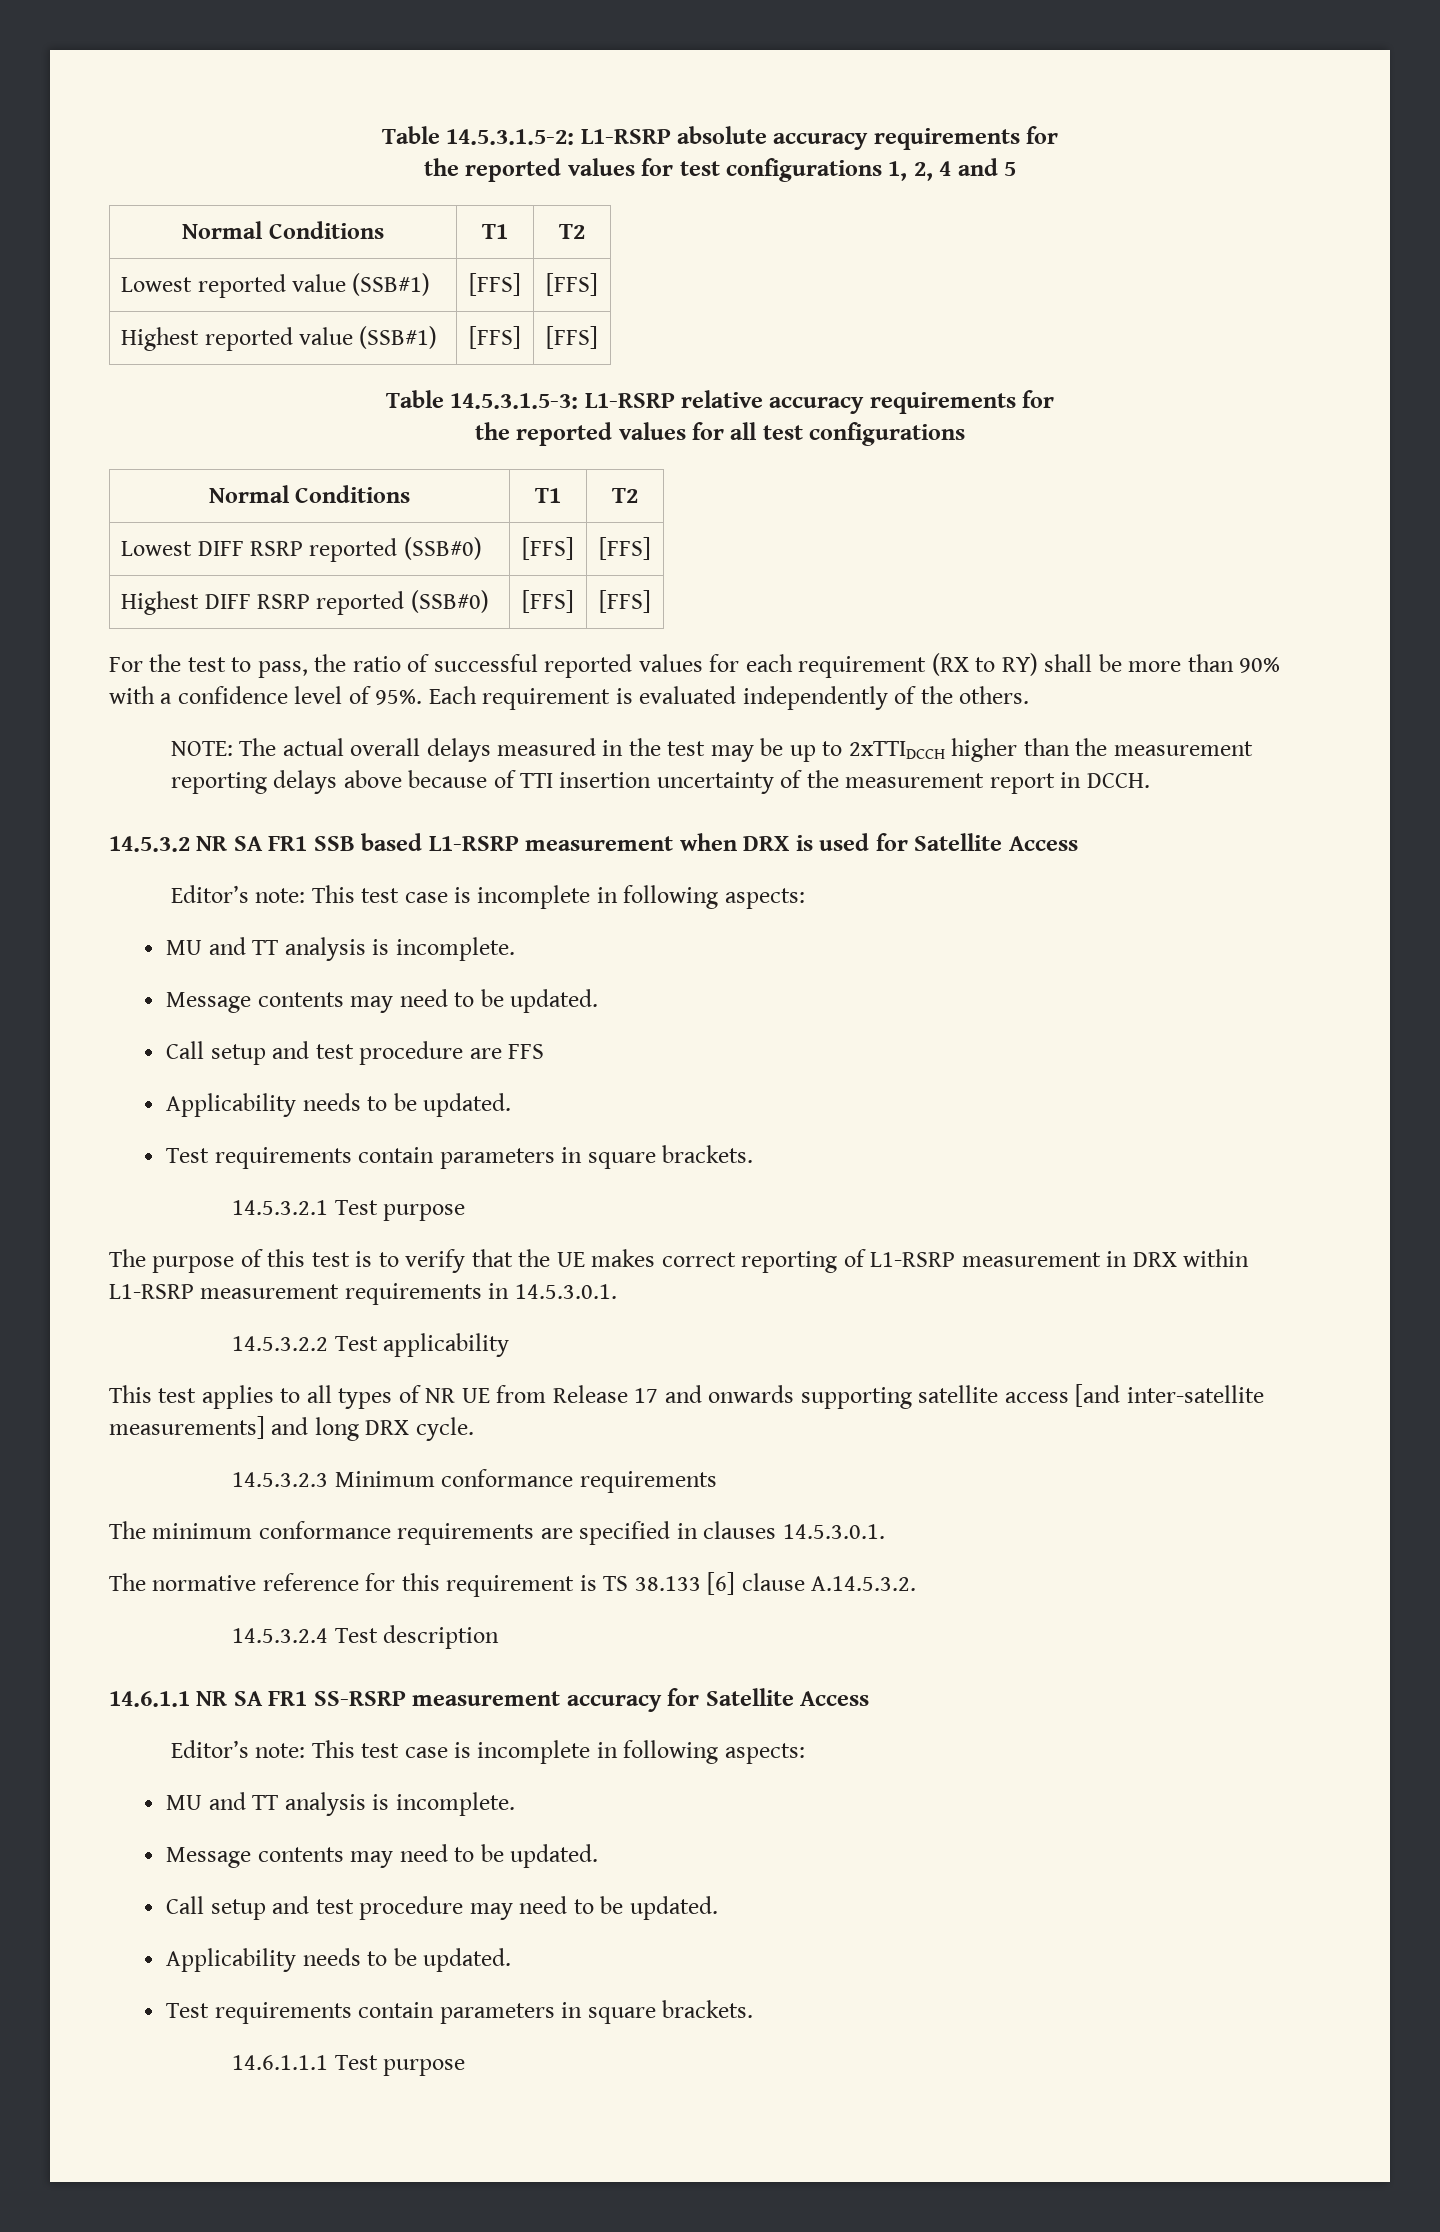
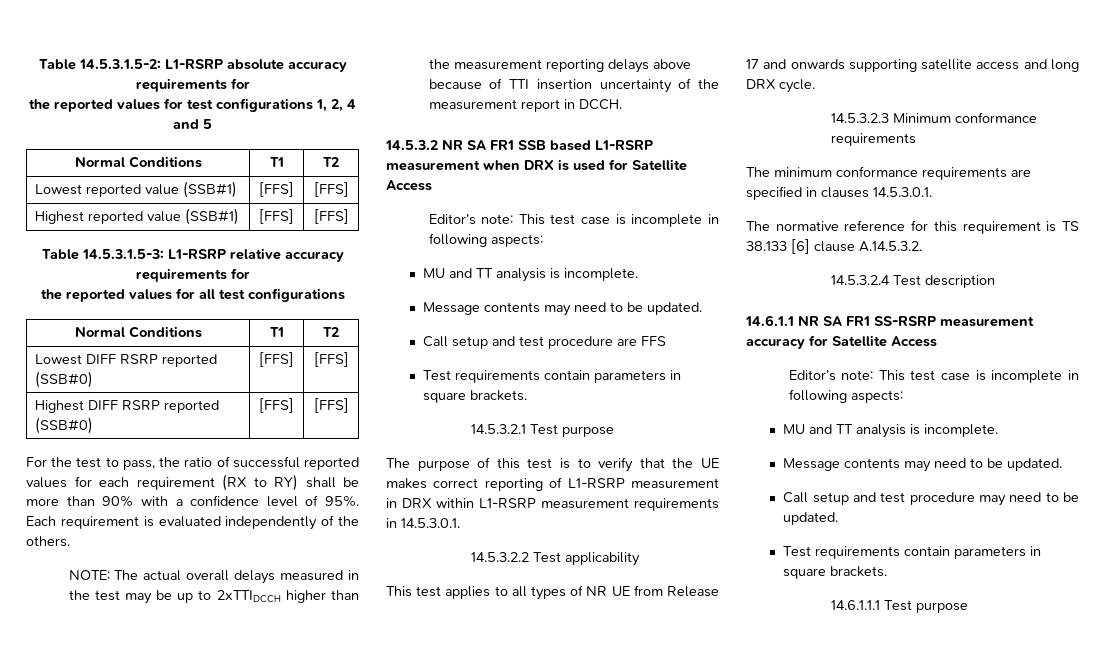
[166,1093,512,1117] // Applicability needs to be updated. -> (667, 341) none
[1075,1384,1264,1407] [109,1416,265,1439] [and inter-satellite measurements] -> (1020, 66) none
[166,1948,512,1972] // Applicability needs to be updated. -> (839, 518) none

